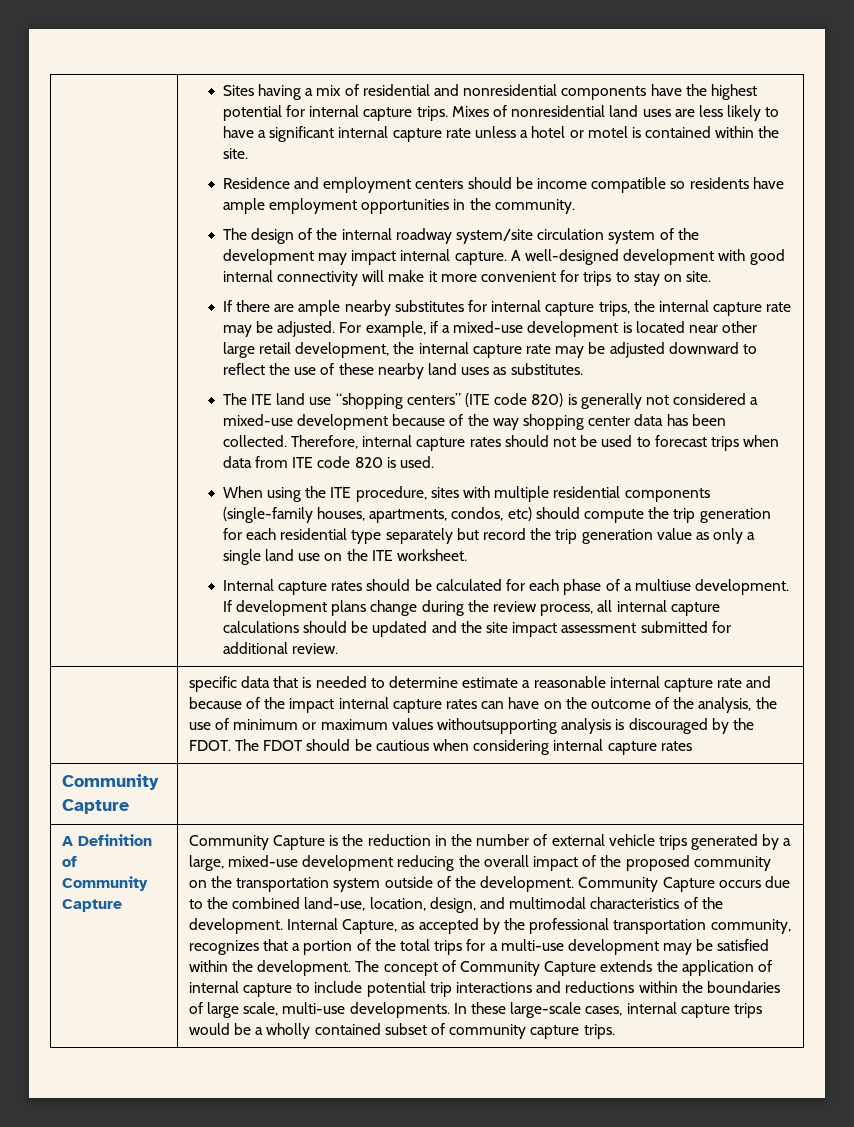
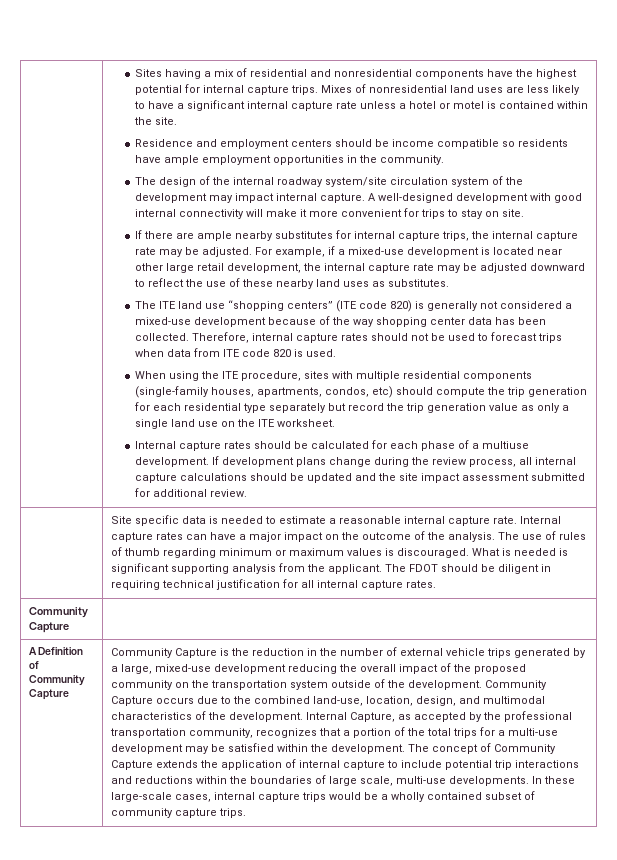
(339, 648) none -> [110,516,132,524] Site
[273,676,299,688] that -> (206, 520) none
[388,676,458,688] determine -> (276, 520) none
[717,676,772,688] [188,697,389,713] rate and because of the impact internal -> [492,516,561,524] rate. Internal
(540, 703) none -> [238,532,323,542] a major impact
[698,697,777,713] [188,718,754,734] [188,739,692,755] analysis, the use of minimum or maximum values withoutsupporting analysis is discouraged by the FDOT. The FDOT should be cautious when considering internal capture rates -> [447,531,586,542] [110,547,568,558] [110,563,551,574] [110,579,436,590] analysis. The use of rules of thumb regarding minimum or maximum values is discouraged. What is needed is significant supporting analysis from the applicant. The FDOT should be diligent in requiring technical justification for all internal capture rates.

